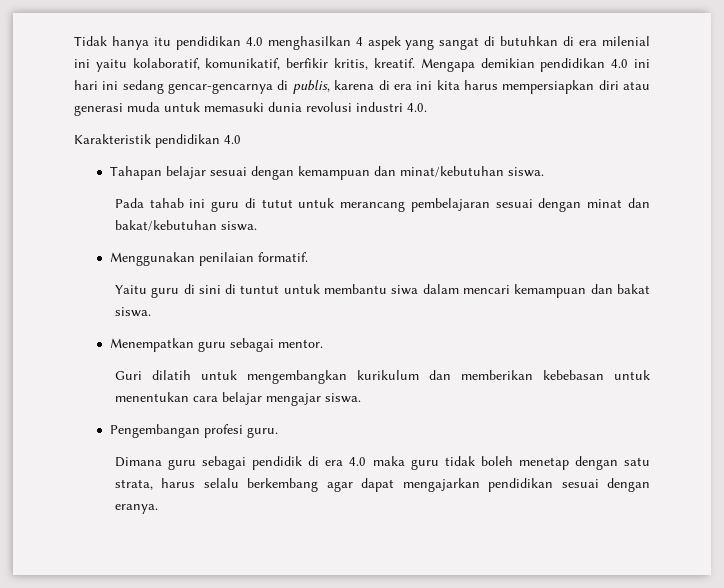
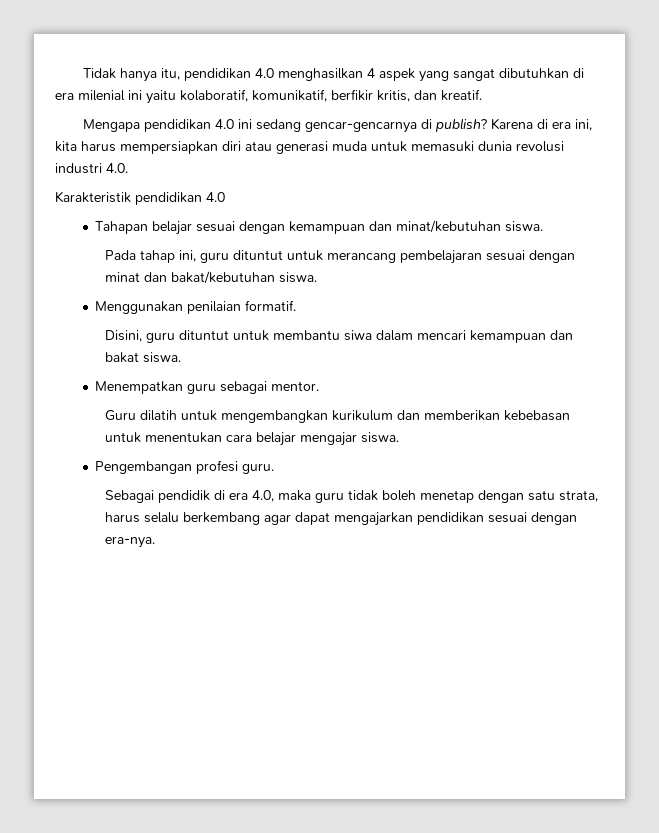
[153,37,171,46] itu -> [160,68,180,80] itu,
[484,36,559,46] di butuhkan -> [498,68,569,79] dibutuhkan
(369, 64) none -> [414,90,437,100] dan
[420,58,535,72] Mengapa demikian -> [82,119,140,132] // Mengapa
[74,80,119,90] hari ini -> (252, 124) none
[292,80,433,94] publis, karena di era ini -> [434,118,592,132] publish? Karena di era ini,
[149,198,293,212] tahab ini guru di tutut -> [140,250,284,263] tahap ini, guru dituntut
[114,284,280,298] Yaitu guru di sini di tuntut -> [105,330,230,343] Disini, guru dituntut
[114,371,142,380] Guri -> [105,410,137,421] Guru
[114,456,247,470] Dimana guru sebagai -> [105,490,155,503] Sebagai
[349,457,367,466] 4.0 -> [252,490,275,502] 4.0,
[114,504,158,514] eranya. -> [105,536,156,548] era-nya.

